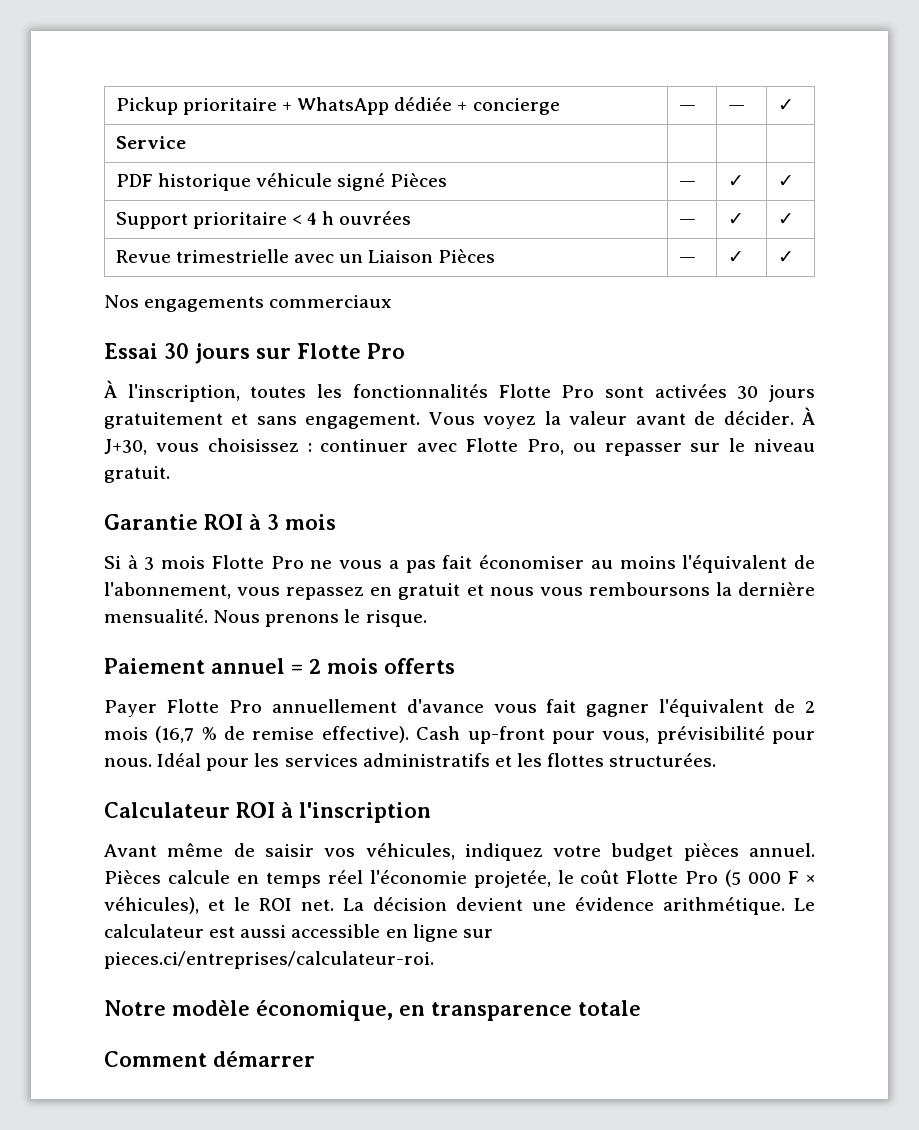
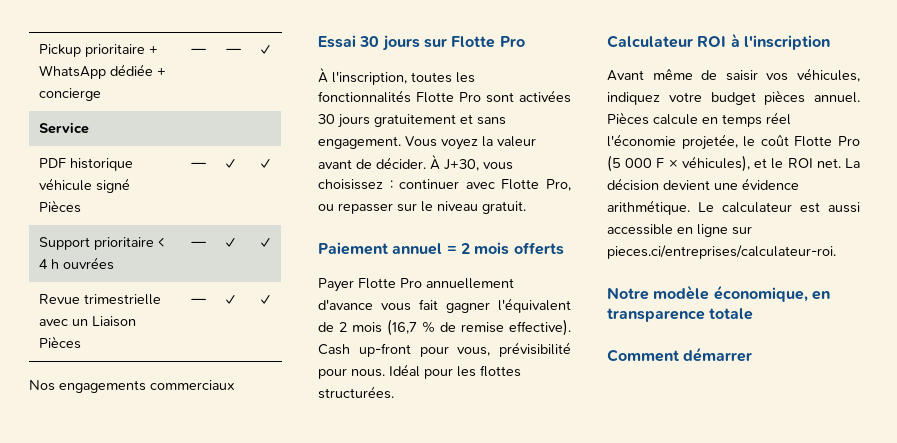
[104,514,336,530] [104,555,816,573] [104,582,816,600] [104,609,427,627] // Garantie ROI à 3 mois // Si à 3 mois Flotte Pro ne vous a pas fait économiser au moins l'équivalent de l'abonnement, vous repassez en gratuit et nous vous remboursons la dernière mensualité. Nous prenons le risque. -> (526, 207) none
[284,753,542,767] services administratifs et les -> (476, 371) none

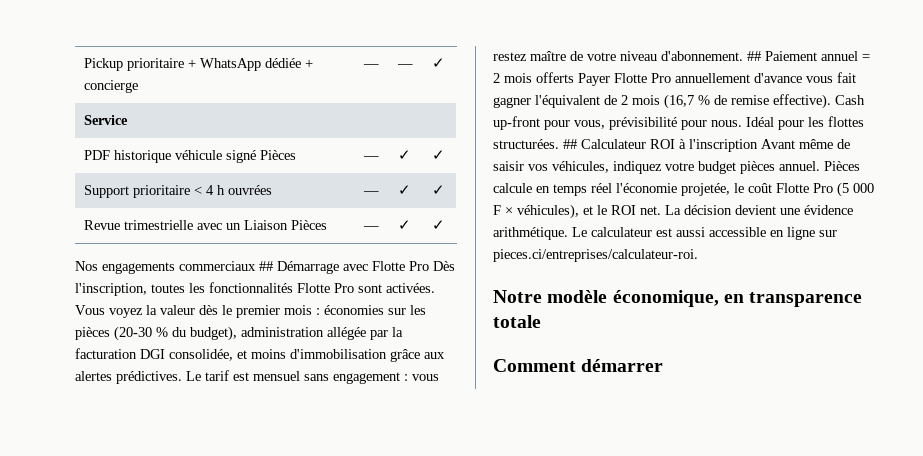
[318,35,525,51] [318,67,328,83] // Essai 30 jours sur Flotte Pro // À -> [259,261,455,274] ## Démarrage avec Flotte Pro Dès
[519,90,571,103] [318,114,506,128] [318,136,536,150] [318,154,513,171] [318,179,571,191] [318,201,526,214] activées 30 jours gratuitement et sans engagement. Vous voyez la valeur avant de décider. À J+30, vous choisissez : continuer avec Flotte Pro, ou repasser sur le niveau gratuit. // -> [386,283,435,293] [75,305,426,318] [75,326,403,341] [75,348,445,362] [75,370,439,384] [493,51,761,61] activées. Vous voyez la valeur dès le premier mois : économies sur les pièces (20-30 % du budget), administration allégée par la facturation DGI consolidée, et moins d'immobilisation grâce aux alertes prédictives. Le tarif est mensuel sans engagement : vous restez maître de votre niveau d'abonnement. ##
(564, 248) // -> (574, 77) none
(394, 392) // -> [563,139,577,149] ##
(830, 42) // -> (758, 145) none

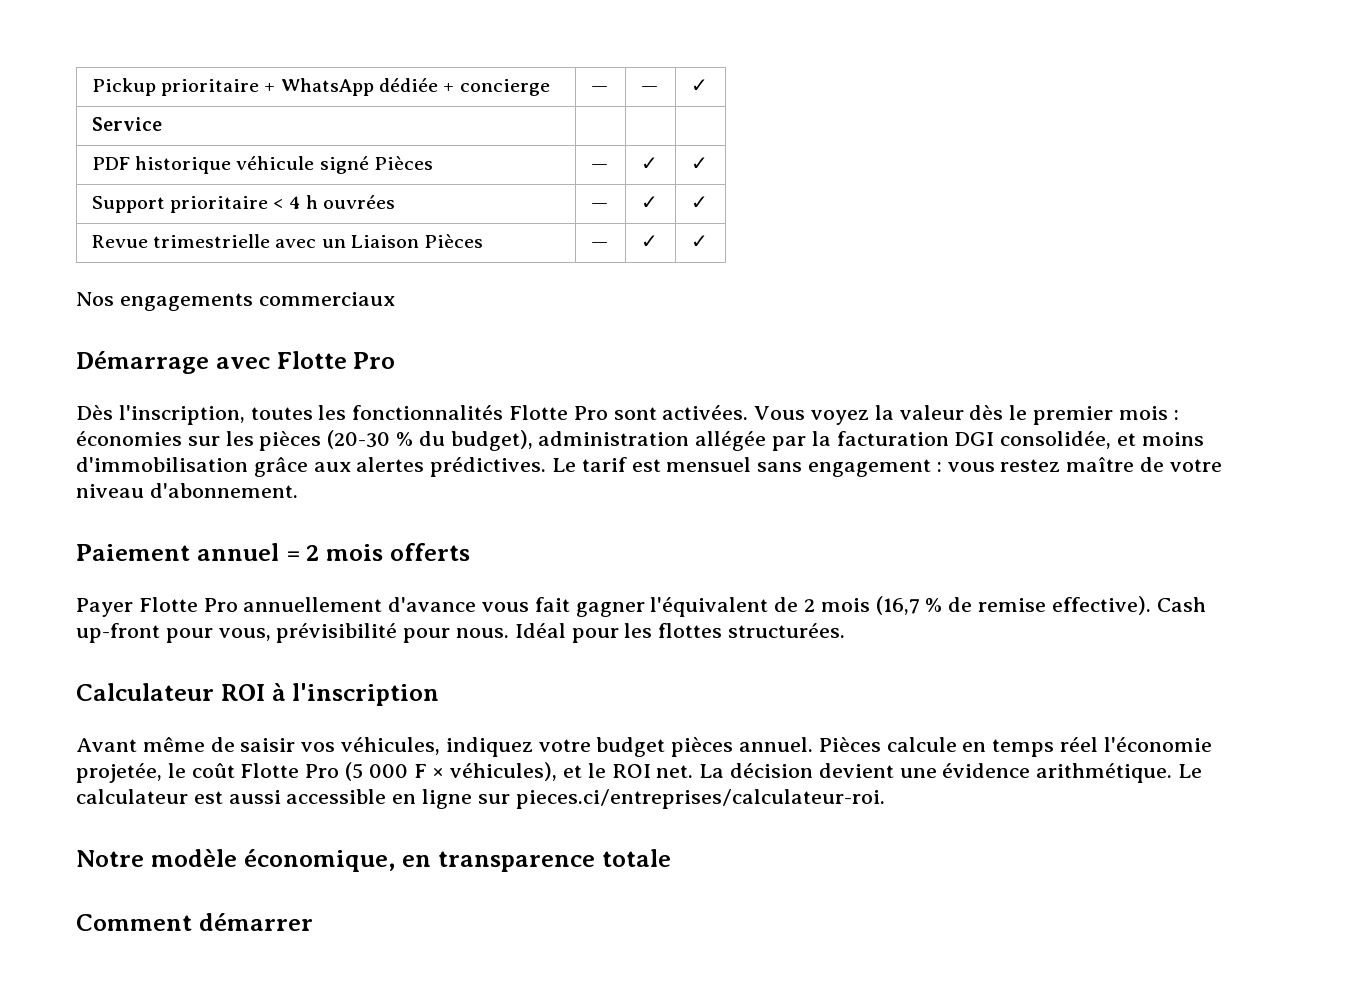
[259,261,273,271] ## -> (395, 299) //
(429, 266) none -> (396, 360) //
[747,51,761,61] ## -> (298, 490) //
(574, 77) none -> (470, 552) //
[563,139,577,149] ## -> (846, 630) //
(758, 145) none -> (440, 694) //

